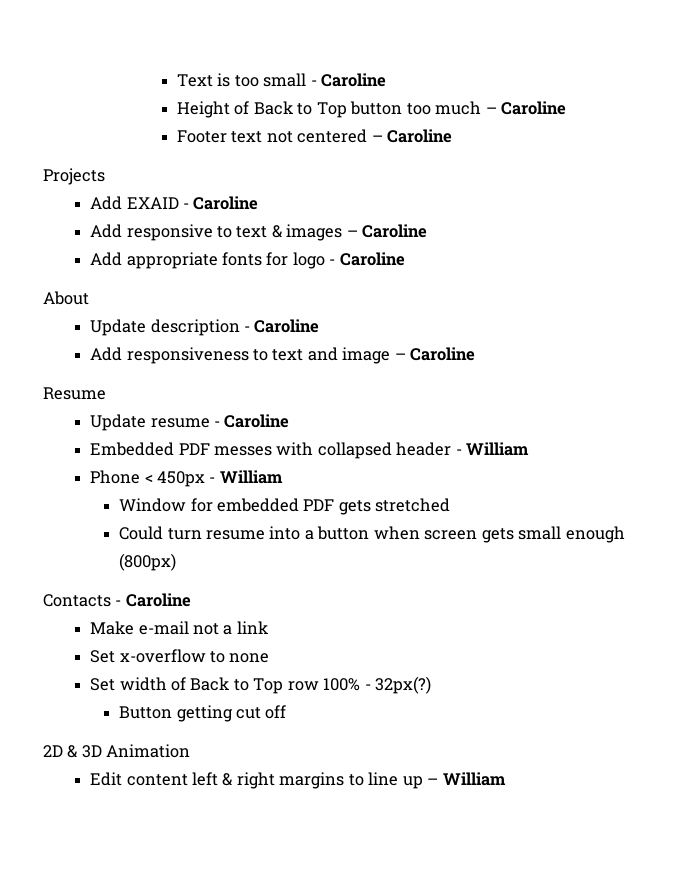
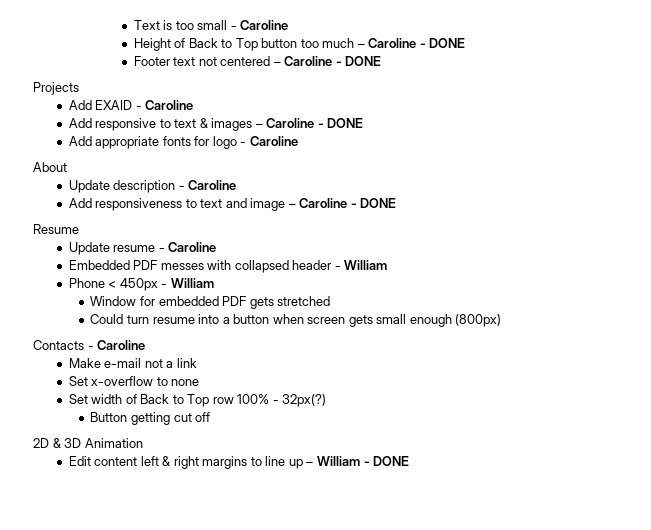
(567, 108) none -> [419,38,466,48] - DONE
(453, 136) none -> [335,56,382,66] - DONE
(428, 231) none -> [317,118,364,128] - DONE
(476, 354) none -> [350,198,397,208] - DONE
(506, 779) none -> [363,456,410,466] - DONE

